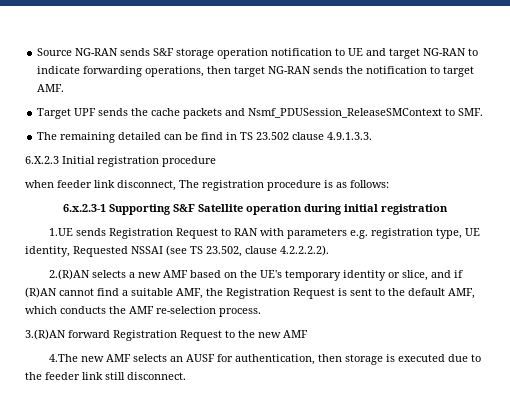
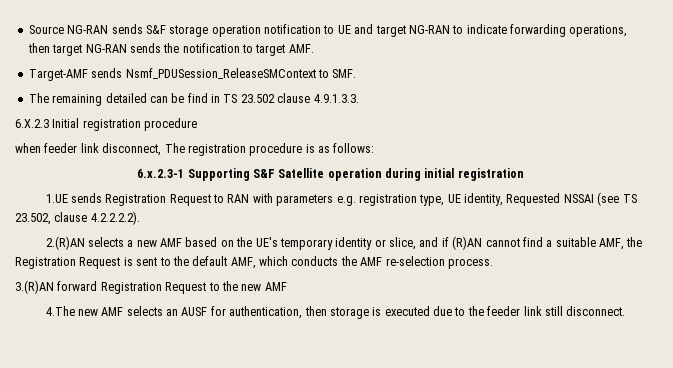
[37,108,246,119] Target UPF sends the cache packets and -> [28,68,123,81] Target-AMF sends

